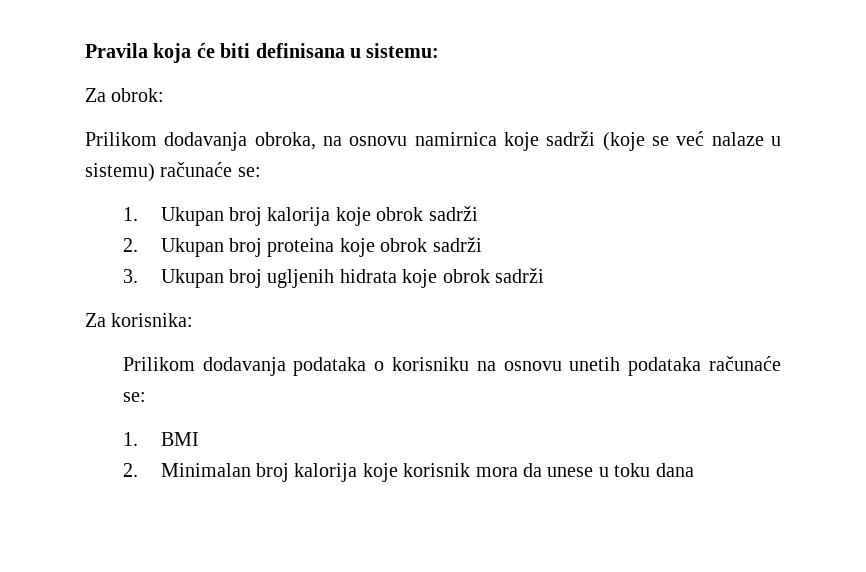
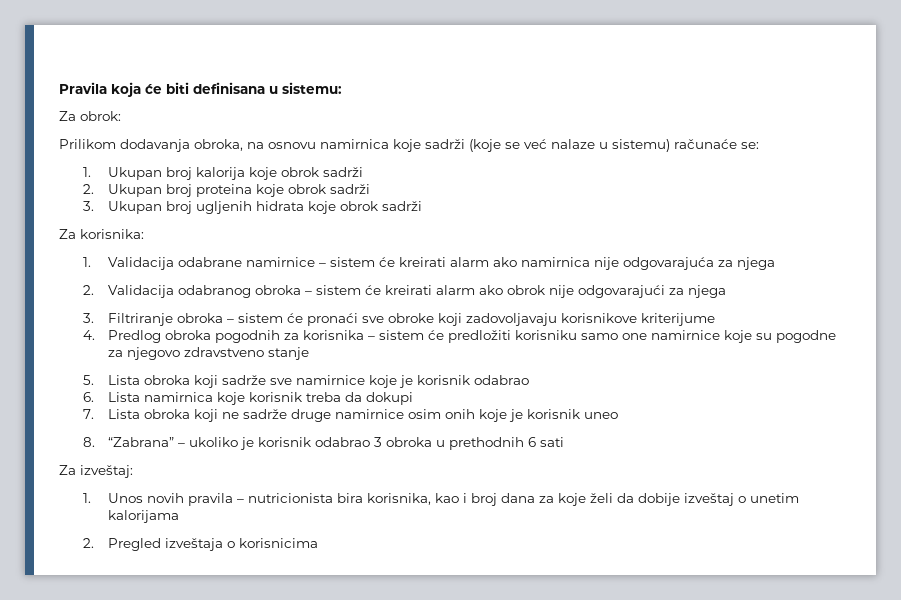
[122,356,782,376] [122,392,146,402] [122,432,199,446] [122,463,694,482] Prilikom dodavanja podataka o korisniku na osnovu unetih podataka računaće se: // 1. BMI // 2. Minimalan broj kalorija koje korisnik mora da unese u toku dana -> [83,257,775,270] [83,285,726,298] [83,313,715,326] [83,330,836,343] [107,347,309,360] [83,375,529,388] [83,392,413,405] [83,409,618,422] [83,437,564,450] [59,465,133,478] [83,493,799,506] [107,510,179,523] [83,538,318,551] 1. Validacija odabrane namirnice – sistem će kreirati alarm ako namirnica nije odgovarajuća za njega // 2. Validacija odabranog obroka – sistem će kreirati alarm ako obrok nije odgovarajući za njega // 3. Filtriranje obroka – sistem će pronaći sve obroke koji zadovoljavaju korisnikove kriterijume // 4. Predlog obroka pogodnih za korisnika – sistem će predložiti korisniku samo one namirnice koje su pogodne za njegovo zdravstveno stanje // 5. Lista obroka koji sadrže sve namirnice koje je korisnik odabrao // 6. Lista namirnica koje korisnik treba da dokupi // 7. Lista obroka koji ne sadrže druge namirnice osim onih koje je korisnik uneo // 8. “Zabrana” – ukoliko je korisnik odabrao 3 obroka u prethodnih 6 sati // Za izveštaj: // 1. Unos novih pravila – nutricionista bira korisnika, kao i broj dana za koje želi da dobije izveštaj o unetim kalorijama // 2. Pregled izveštaja o korisnicima

